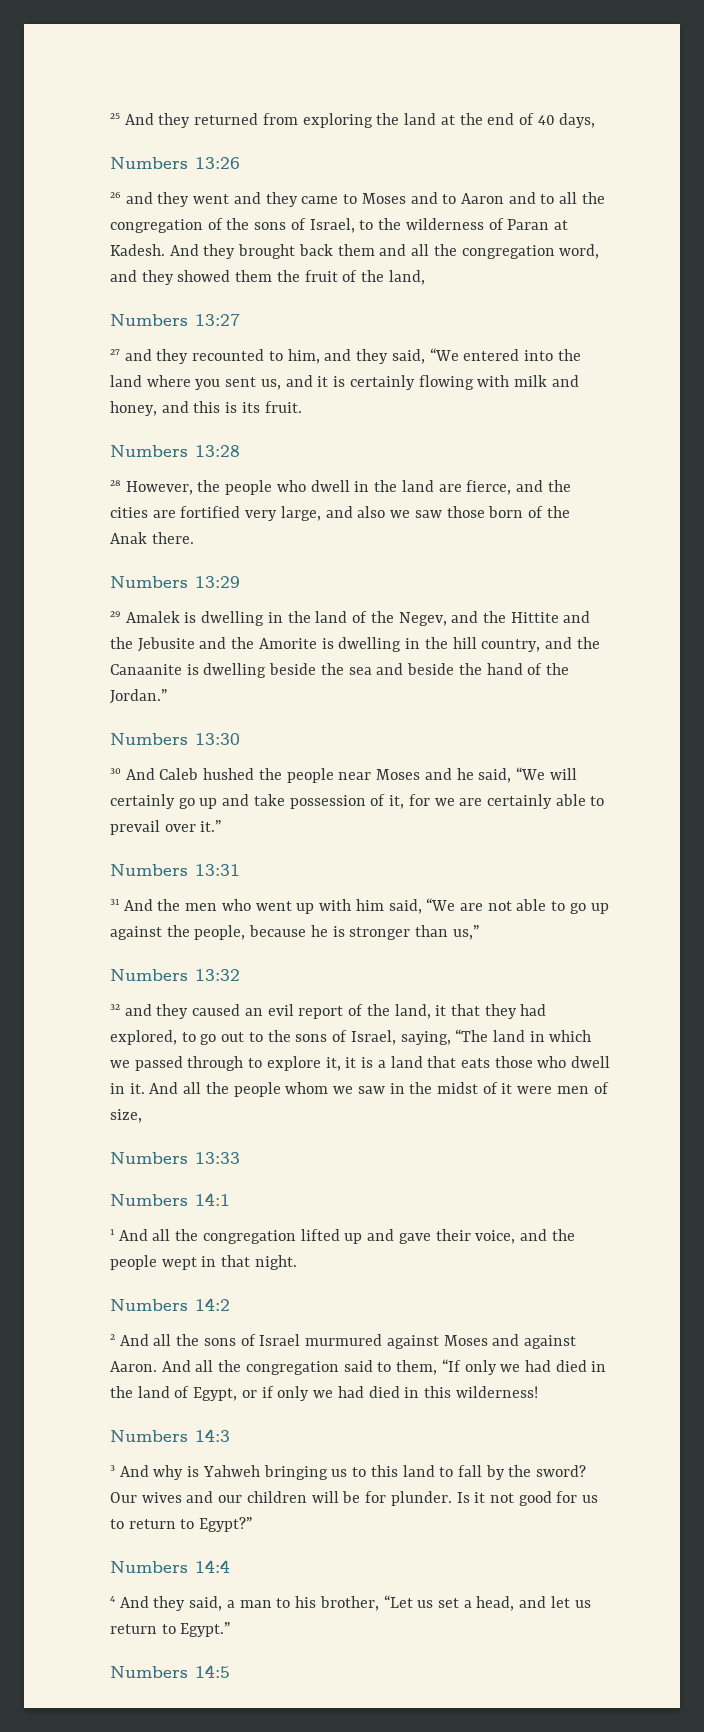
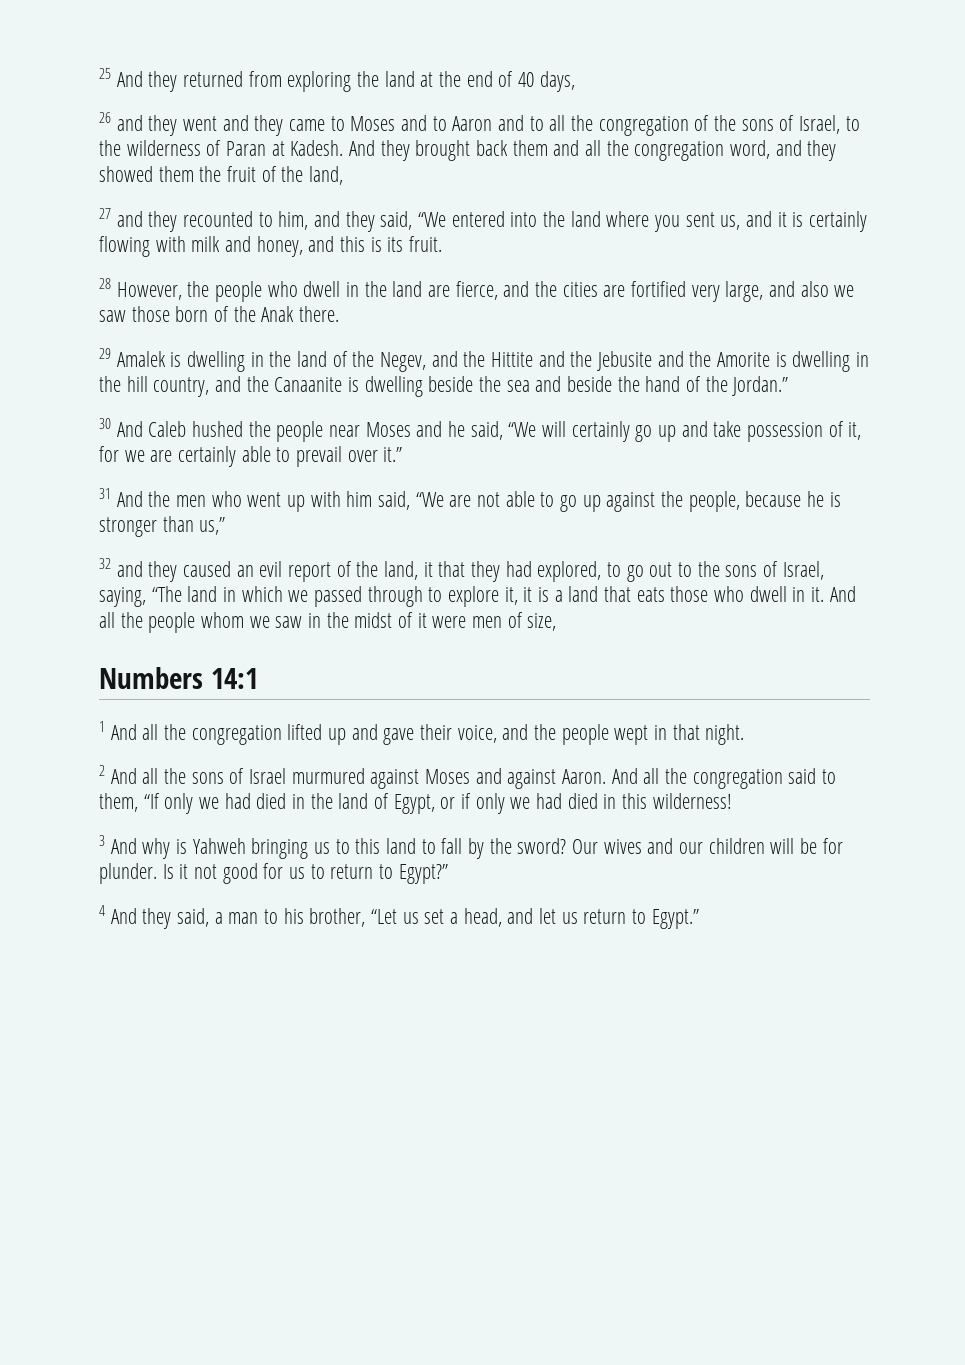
[110,157,240,169] // Numbers 13:26 -> (575, 81) none
[110,314,240,326] // Numbers 13:27 -> (344, 175) none
[110,445,240,457] // Numbers 13:28 -> (443, 244) none
[110,576,240,588] // Numbers 13:29 -> (340, 314) none
[110,733,240,745] // Numbers 13:30 -> (789, 386) none
[110,864,240,876] // Numbers 13:31 -> (403, 454) none
[110,969,240,981] // Numbers 13:32 -> (226, 526) none
[110,1152,240,1164] // Numbers 13:33 -> (557, 622) none
[110,1298,230,1311] // Numbers 14:2 -> (745, 734) none
[110,1429,230,1442] // Numbers 14:3 -> (732, 801) none
[110,1560,230,1573] // Numbers 14:4 -> (448, 874) none
[110,1665,230,1678] // Numbers 14:5 -> (699, 919) none

